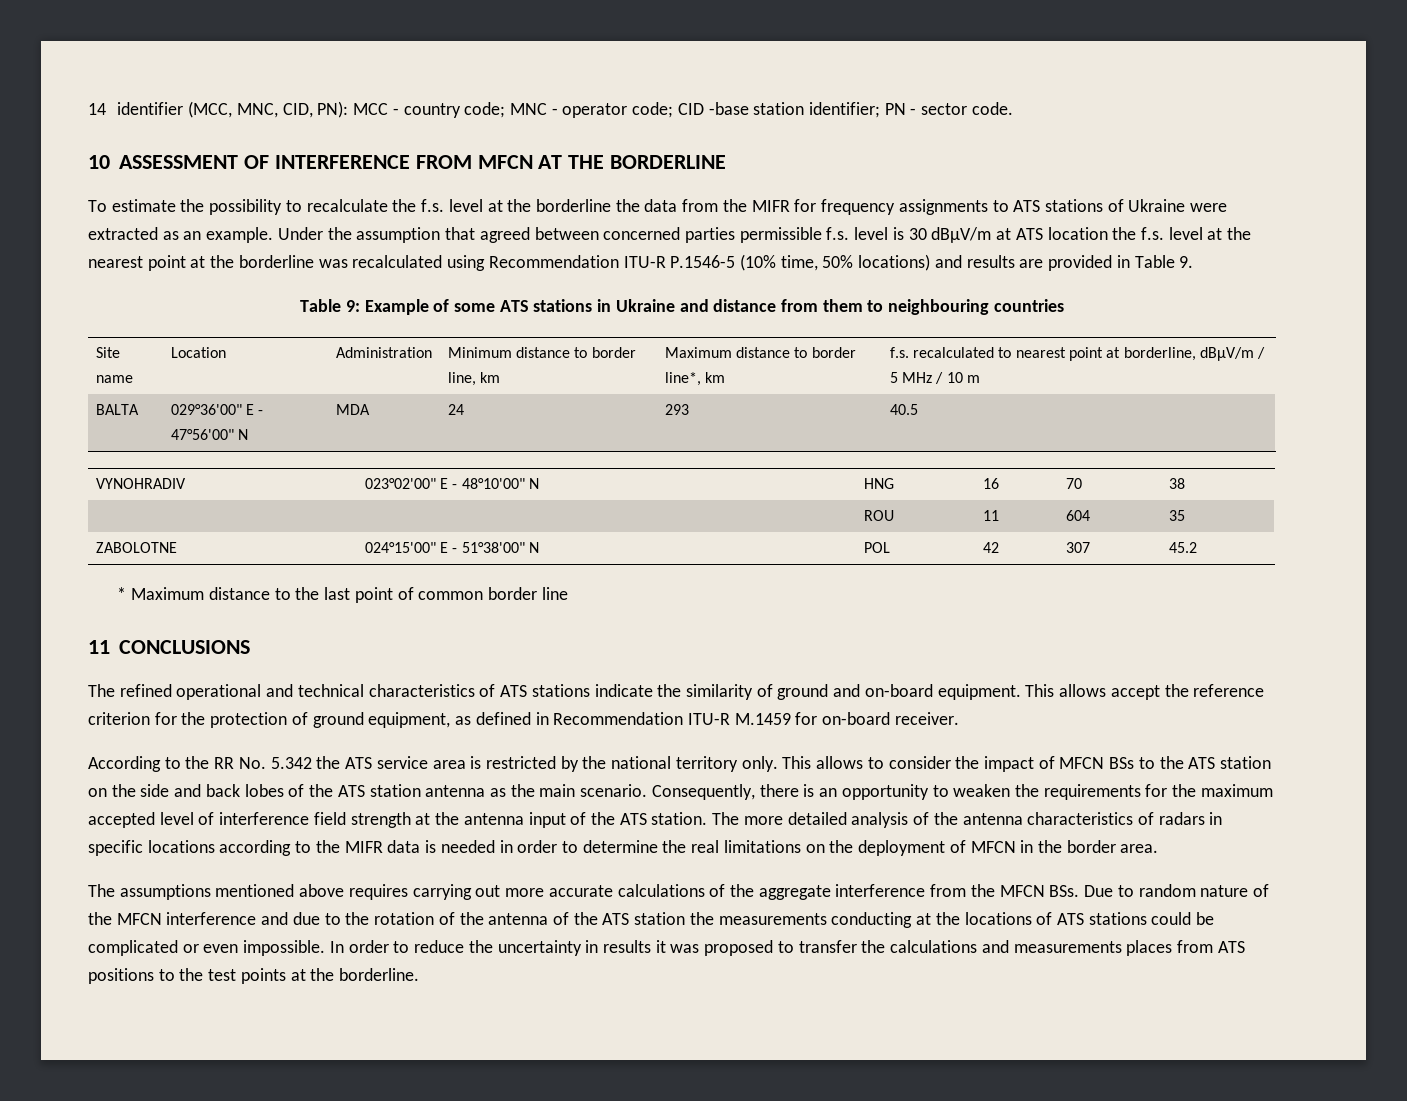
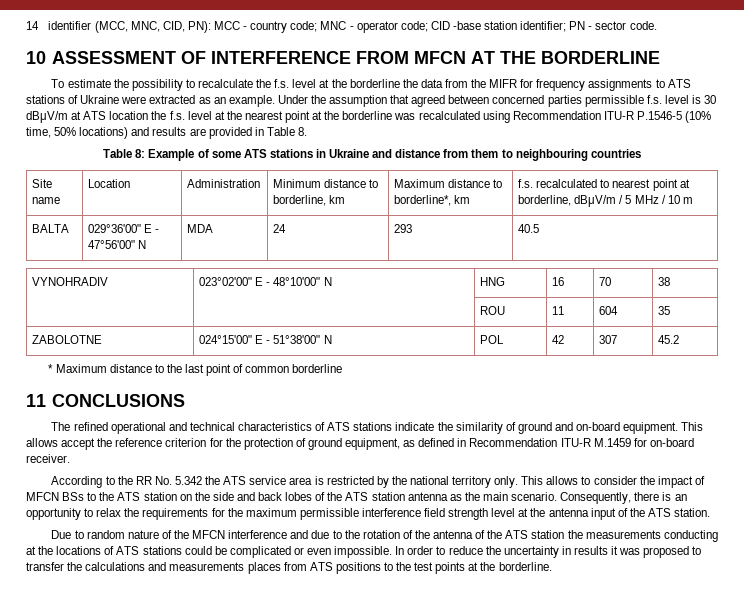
[1179,256,1194,268] [300,299,360,312] 9. // Table 9: -> [297,127,307,136] [103,149,146,158] 8. // Table 8:
[591,347,636,358] [447,372,476,386] border line, -> [273,195,327,206] borderline,
[811,347,856,358] [664,372,701,386] border line*, -> [394,195,452,206] borderline*,
[487,587,568,600] border line -> [292,364,343,373] borderline
[953,784,1011,797] weaken -> [96,508,122,517] relax
[88,812,215,828] accepted level of -> [299,508,359,520] permissible
(411, 820) none -> [491,508,516,517] level
[712,812,1223,828] [88,840,1159,856] [88,884,1080,900] The more detailed analysis of the antenna characteristics of radars in specific locations according to the MIFR data is needed in order to determine the real limitations on the deployment of MFCN in the border area. // The assumptions mentioned above requires carrying out more accurate calculations of the aggregate interference from the MFCN BSs. -> (711, 512) //

